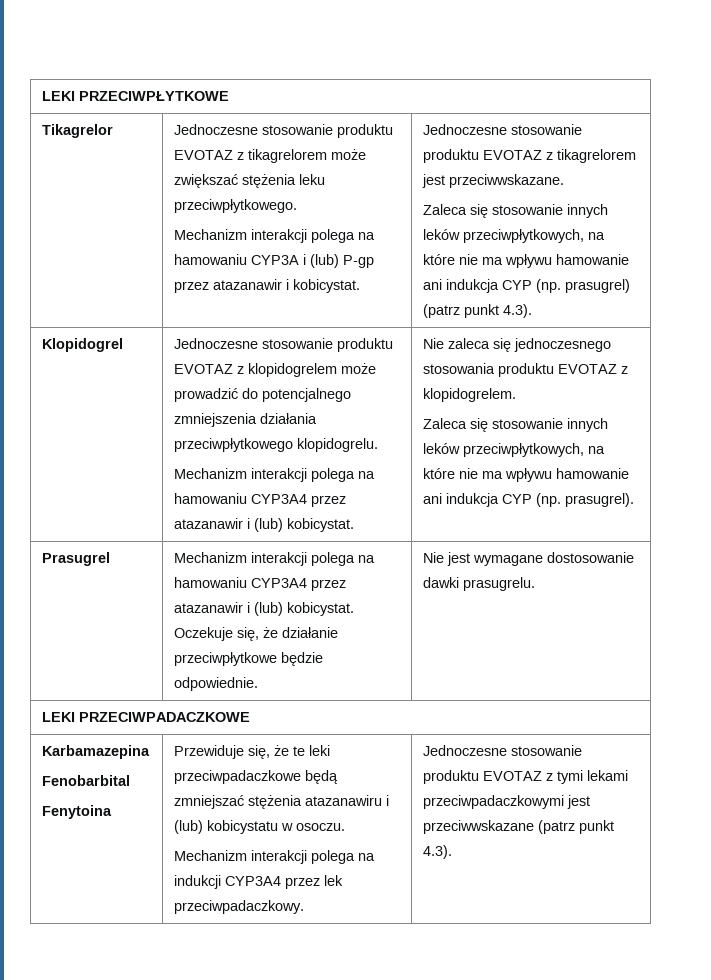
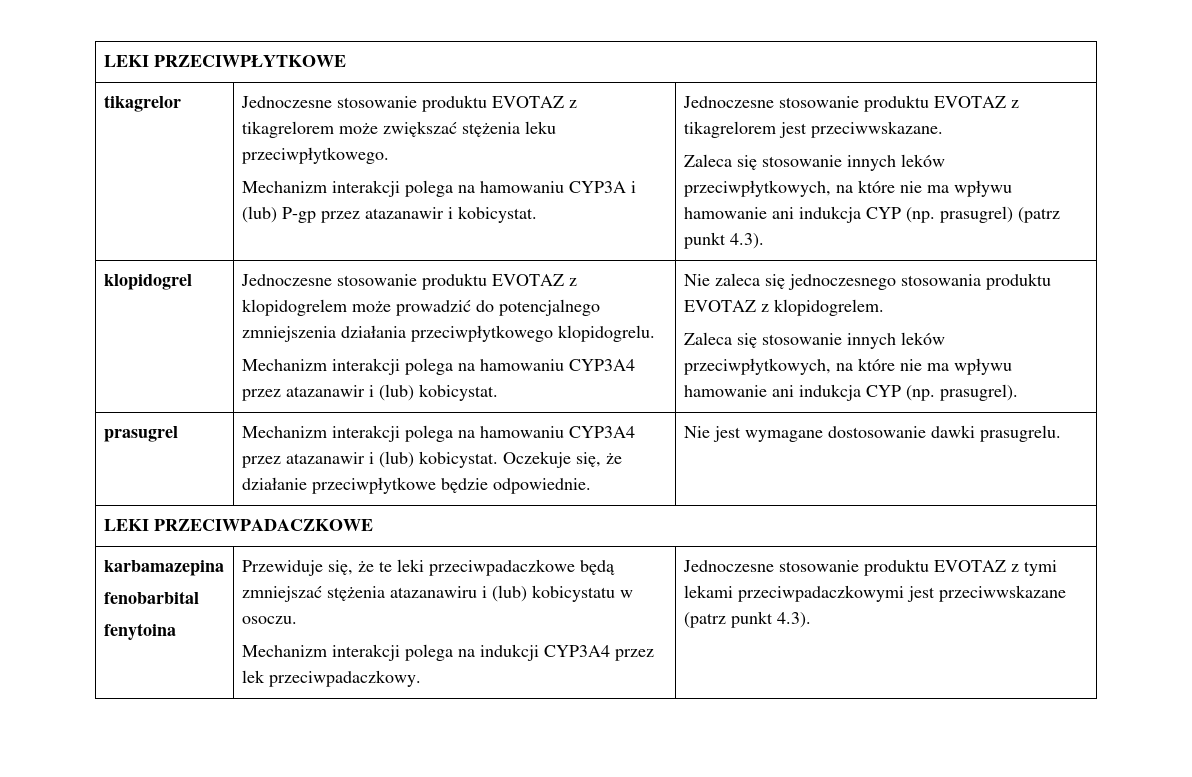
[42,124,114,138] Tikagrelor -> [103,95,181,112] tikagrelor
[42,338,124,352] Klopidogrel -> [103,274,192,290] klopidogrel
[42,552,111,566] Prasugrel -> [103,426,178,442] prasugrel
[42,745,151,759] [42,775,131,786] [42,805,113,819] Karbamazepina // Fenobarbital // Fenytoina -> [103,560,224,576] [103,591,199,604] [103,623,176,640] karbamazepina // fenobarbital // fenytoina

